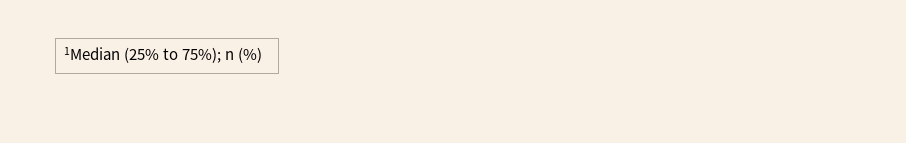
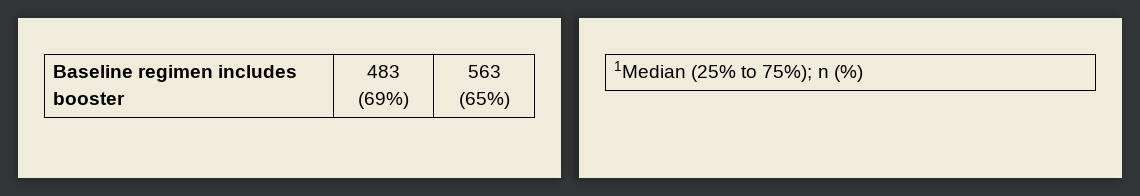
(64, 53) none -> [53,65,298,82] [53,92,126,105] [367,65,400,78] [358,92,409,109] [467,65,501,78] [458,92,510,109] Baseline regimen includes booster | 483 (69%) | 563 (65%) //

